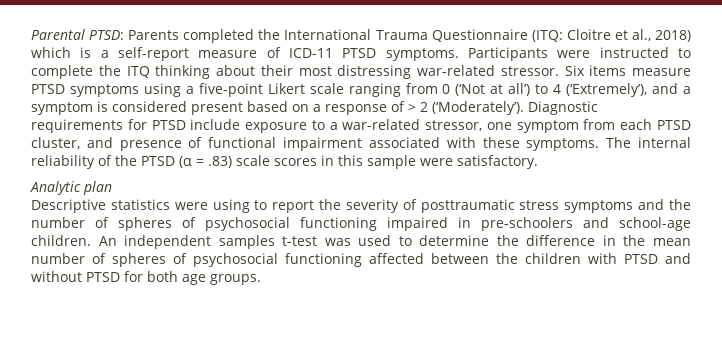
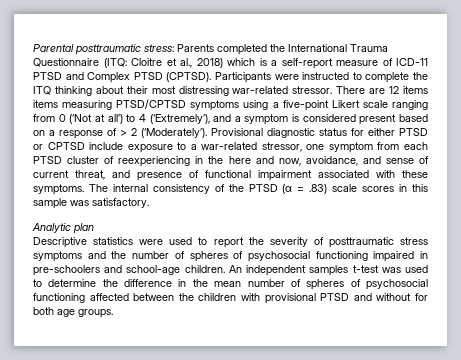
[89,30,125,40] PTSD: -> [75,44,174,55] posttraumatic stress:
[385,48,459,61] symptoms. -> [65,72,212,83] and Complex PTSD (CPTSD).
[564,65,691,76] [31,84,65,94] Six items measure PTSD -> [336,86,429,94] [33,99,187,110] There are 12 items items measuring PTSD/CPTSD
[528,101,598,115] [31,119,186,133] Diagnostic requirements for PTSD -> [211,128,428,138] [33,142,85,150] Provisional diagnostic status for either PTSD or CPTSD
[31,137,80,149] cluster, -> [67,156,429,167] [33,170,105,180] cluster of reexperiencing in the here and now, avoidance, and sense of current threat,
[31,155,95,169] reliability -> [152,184,210,194] consistency
[420,158,453,166] were -> [70,200,89,206] was
[212,199,250,213] using -> [169,237,193,245] used
(617, 258) none -> [264,293,316,304] provisional
[86,272,120,282] PTSD -> (412, 297) none

